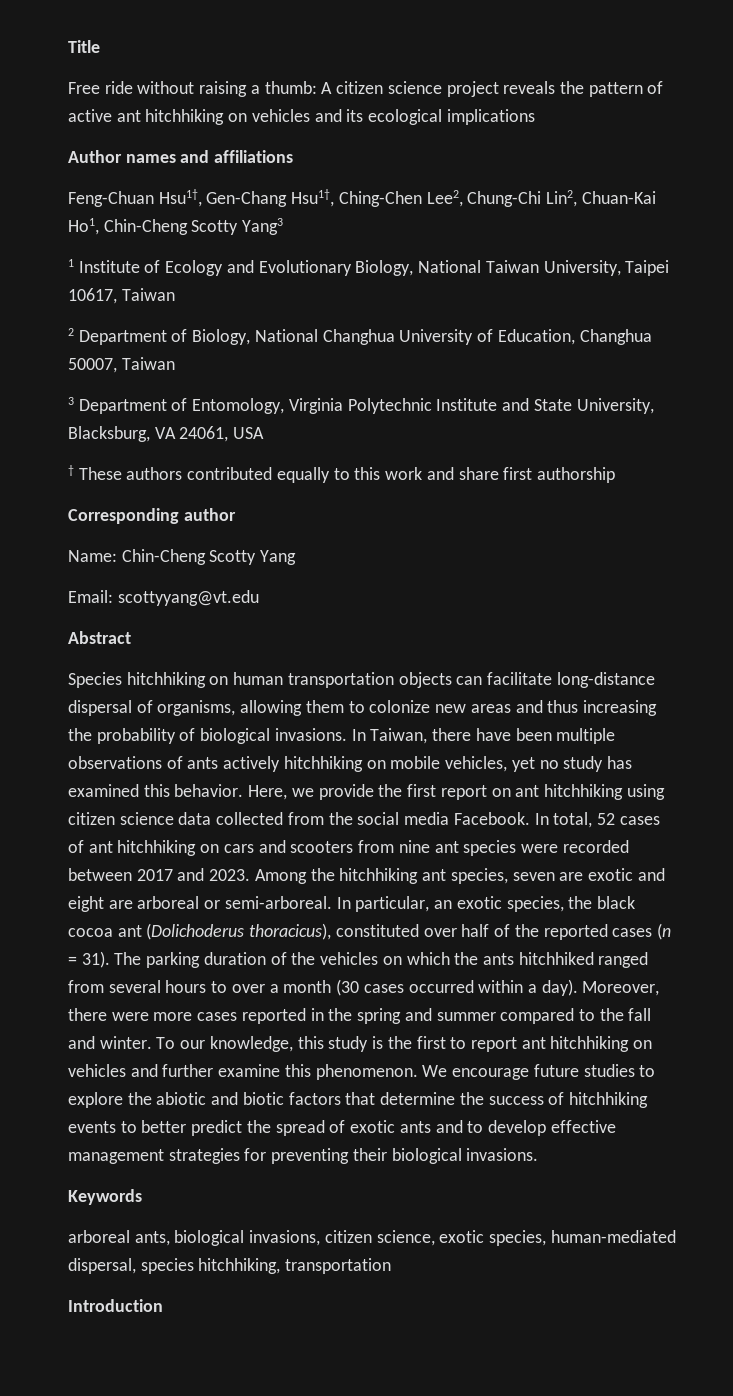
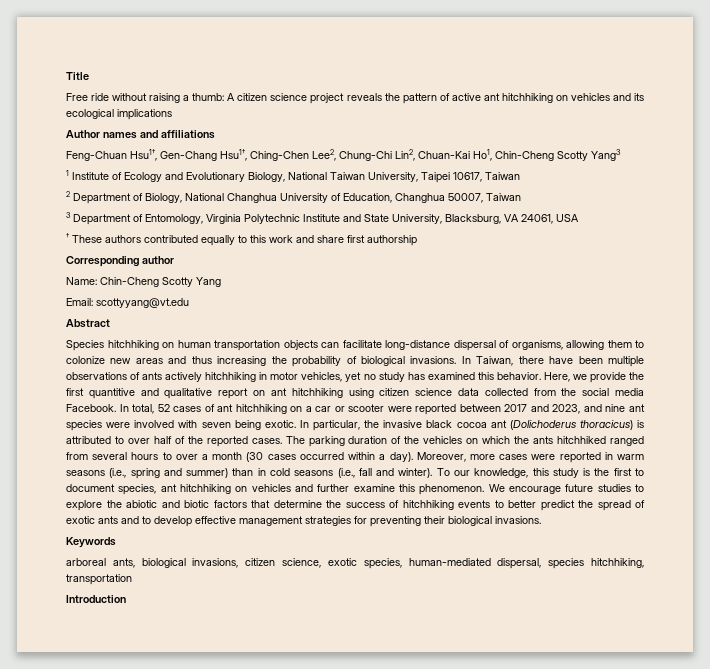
[366,756,441,769] on mobile -> [259,372,299,380] in motor
(437, 790) none -> [88,388,213,399] quantitive and qualitative
[223,840,629,856] [68,868,665,884] [68,896,635,912] [68,923,419,940] cars and scooters from nine ant species were recorded between 2017 and 2023. Among the hitchhiking ant species, seven are exotic and eight are arboreal or semi-arboreal. In particular, an exotic species, the black cocoa ant (Dolichoderus thoracicus), constituted -> [305,404,645,415] [66,420,644,431] [66,436,124,444] a car or scooter were reported between 2017 and 2023, and nine ant species were involved with seven being exotic. In particular, the invasive black cocoa ant (Dolichoderus thoracicus) is attributed to
[612,923,671,940] [68,951,110,968] cases (n = 31). -> [251,438,282,444] cases.
[68,1008,149,1021] there were -> (466, 457) none
(238, 1016) none -> [531,454,556,460] were
[328,1008,624,1024] the spring and summer compared to the -> [617,454,645,460] [66,468,355,479] warm seasons (i.e., spring and summer) than in cold seasons (i.e.,
[99,1036,152,1049] winter. -> [398,468,433,478] winter).
[470,1037,517,1052] report -> [66,484,157,495] document species,

